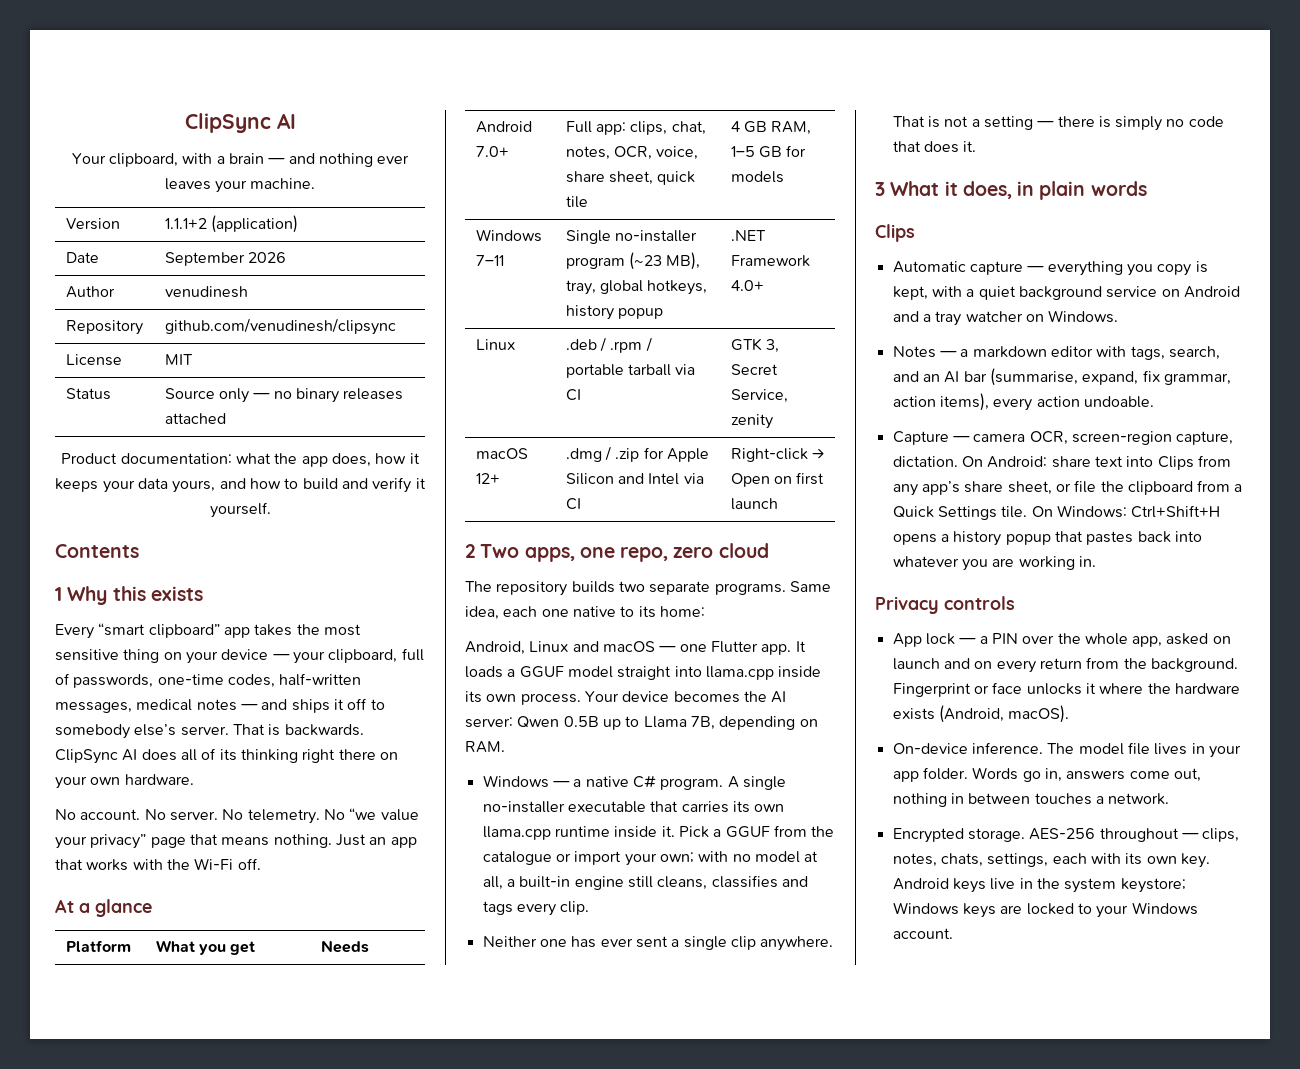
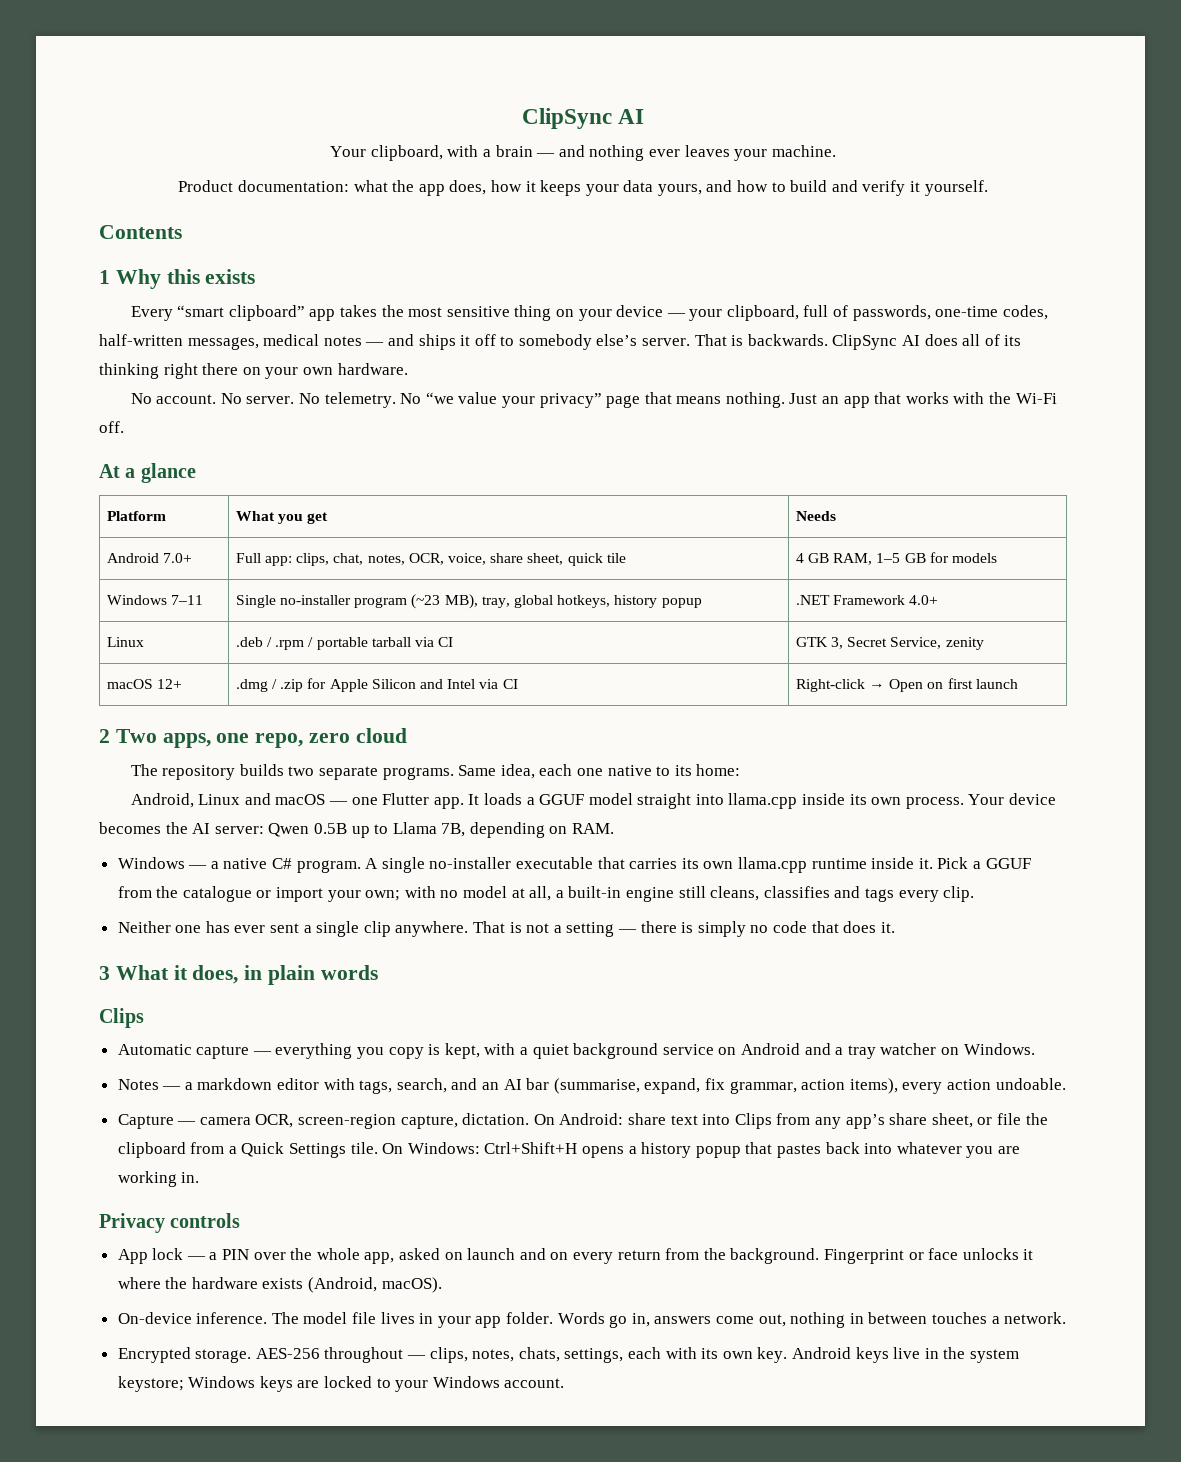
[65,218,120,230] [164,215,298,233] [65,252,99,263] [164,252,286,266] [65,286,115,298] [164,286,248,298] [65,320,143,335] [164,318,396,335] [65,354,122,366] [164,354,193,365] [65,388,111,400] [164,388,404,403] [164,413,226,424] // Version | 1.1.1+2 (application) // Date | September 2026 // Author | venudinesh // Repository | github.com/venudinesh/clipsync // License | MIT // Status | Source only — no binary releases attached -> (836, 151) none

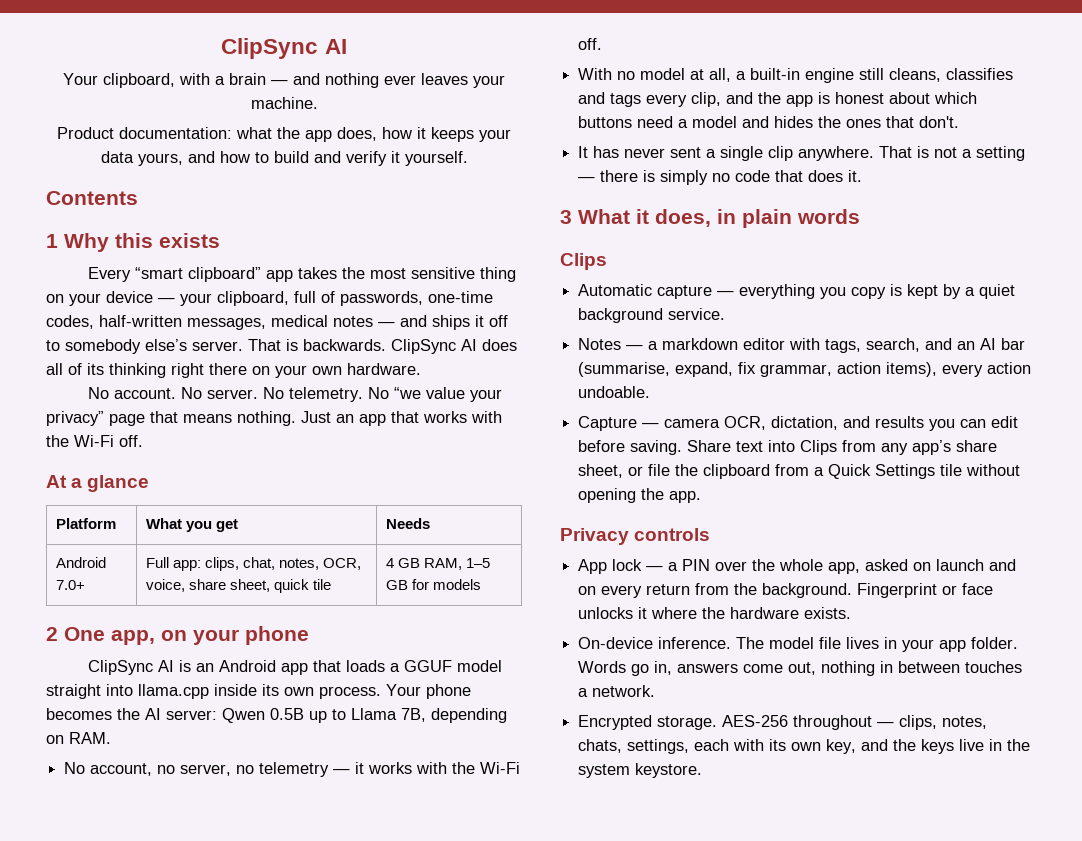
[106,595,204,605] [235,594,702,609] [795,595,939,605] [106,637,144,647] [235,637,454,650] [795,637,984,650] [106,679,183,689] [235,678,518,692] [795,678,1018,692] [99,728,407,748] [130,764,741,780] [130,793,480,809] // Windows 7–11 | Single no-installer program (~23 MB), tray, global hotkeys, history popup | .NET Framework 4.0+ // Linux | .deb / .rpm / portable tarball via CI | GTK 3, Secret Service, zenity // macOS 12+ | .dmg / .zip for Apple Silicon and Intel via CI | Right-click → Open on first launch // 2 Two apps, one repo, zero cloud // The repository builds two separate programs. Same idea, each one native to its home: // Android, Linux and macOS — one Flutter app. It -> [46,626,309,645] [88,660,342,675] // 2 One app, on your phone // ClipSync AI is an Android app that
[1008,793,1056,805] device -> [426,684,471,699] phone
[117,857,1031,873] [117,886,436,902] Windows — a native C# program. A single no-installer executable that carries its own llama.cpp runtime inside it. Pick a GGUF from the catalogue or import your own; with -> [64,762,521,777] [578,38,603,50] [578,68,613,80] No account, no server, no telemetry — it works with the Wi-Fi off. // With
[943,886,975,902] [117,921,266,933] clip. // Neither one has ever -> [691,92,978,107] [578,116,960,128] [578,146,666,158] clip, and the app is honest about which buttons need a model and hides the ones that don't. // It has never
[444,1043,516,1059] kept, with -> [907,284,962,299] kept by
[662,1043,1035,1059] service on Android and a tray watcher on Windows. -> [668,308,726,320] service.
[298,1113,667,1129] screen-region capture, dictation. On Android: share -> [771,416,1019,431] [578,440,732,455] dictation, and results you can edit before saving. Share
[350,1142,1020,1158] [117,1171,200,1187] tile. On Windows: Ctrl+Shift+H opens a history popup that pastes back into whatever you are working in. -> [940,464,1021,476] [578,488,702,503] tile without opening the app.
[262,1277,442,1293] exists (Android, macOS). -> [804,607,852,619] exists.
[757,1347,851,1363] key. Android -> [826,739,917,754] key, and the
[117,1376,565,1392] keystore; Windows keys are locked to your Windows account. -> [635,763,703,778] keystore.

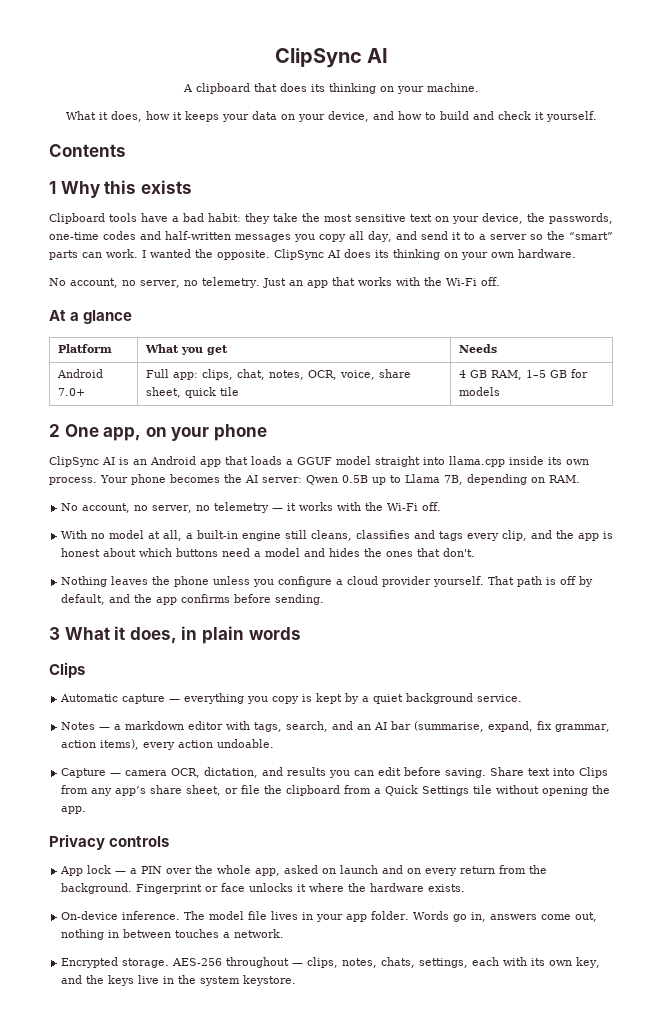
[63,73,505,88] [250,97,318,109] [57,127,332,142] Your clipboard, with a brain — and nothing ever leaves your machine. // Product documentation: what the app -> [183,83,479,94] [66,111,108,120] A clipboard that does its thinking on your machine. // What it
[137,153,183,166] yours, -> [281,111,369,122] on your device,
[345,151,387,166] verify -> [498,111,531,120] check
[88,267,338,282] Every “smart clipboard” app takes -> [49,213,298,224] Clipboard tools have a bad habit: they take
[480,267,517,282] [46,291,493,306] [46,315,508,330] [46,339,517,354] [46,363,247,378] thing on your device — your clipboard, full of passwords, one-time codes, half-written messages, medical notes — and ships it off to somebody else’s server. That is backwards. ClipSync AI does all of its thinking right there -> [410,213,613,224] [49,231,613,242] [49,249,440,260] text on your device, the passwords, one-time codes and half-written messages you copy all day, and send it to a server so the “smart” parts can work. I wanted the opposite. ClipSync AI does its thinking
[114,387,503,402] [46,411,296,426] account. No server. No telemetry. No “we value your privacy” page that means nothing. -> [70,277,260,288] account, no server, no telemetry.
[578,146,1026,161] [578,170,863,185] It has never sent a single clip anywhere. That is not a setting — there is simply no code that does it. -> [61,576,594,587] [61,594,325,605] Nothing leaves the phone unless you configure a cloud provider yourself. That path is off by default, and the app confirms before sending.

